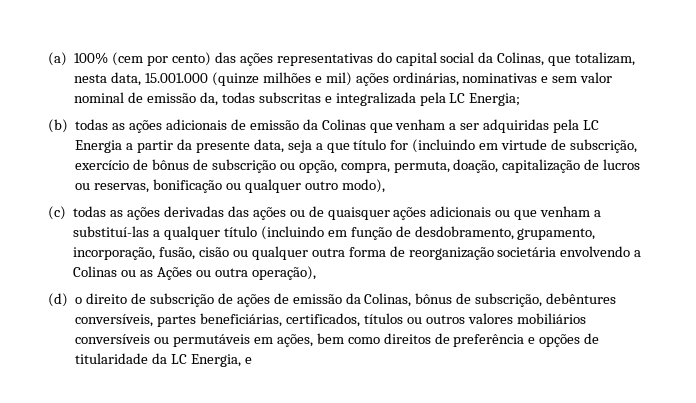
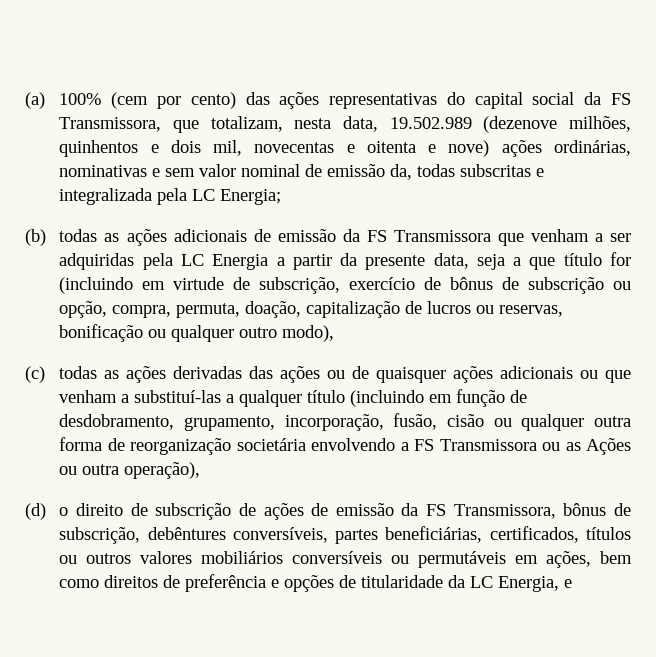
[497,52,545,66] Colinas, -> [611,93,631,105] [59,117,162,132] FS Transmissora,
[145,72,352,86] 15.001.000 (quinze milhões e mil) -> [389,116,631,133] [59,140,490,157] 19.502.989 (dezenove milhões, quinhentos e dois mil, novecentas e oitenta e nove)
[321,119,366,130] Colinas -> [366,230,491,242] FS Transmissora
[73,266,118,277] Colinas -> [414,439,537,451] FS Transmissora
[364,293,412,307] Colinas, -> [426,504,556,519] FS Transmissora,

